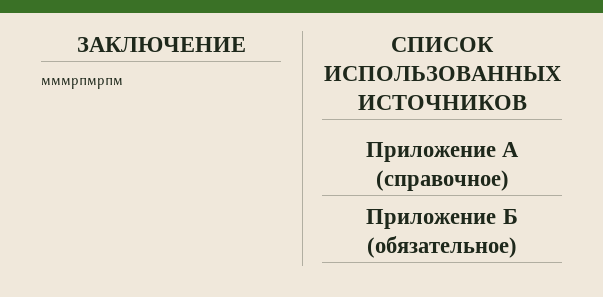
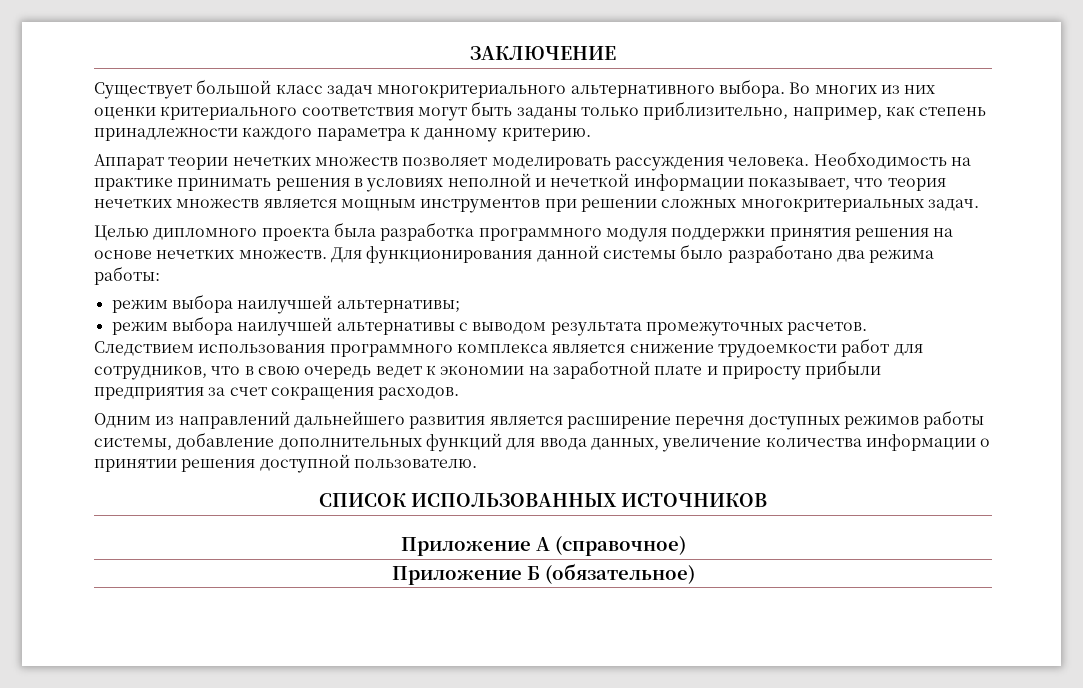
[41,77,123,89] мммрпмрпм -> [94,79,936,99] [94,101,987,121] [94,127,591,142] [94,151,971,171] [94,173,946,192] [94,198,979,213] [94,222,954,242] [94,244,935,264] [94,266,160,285] [111,294,460,314] [111,316,868,336] [94,338,923,358] [94,360,882,380] [94,386,460,400] [94,410,985,430] [94,432,991,452] [94,454,477,473] Существует большой класс задач многокритериального альтернативного выбора. Во многих из них оценки критериального соответствия могут быть заданы только приблизительно, например, как степень принадлежности каждого параметра к данному критерию. // Аппарат теории нечетких множеств позволяет моделировать рассуждения человека. Необходимость на практике принимать решения в условиях неполной и нечеткой информации показывает, что теория нечетких множеств является мощным инструментов при решении сложных многокритериальных задач. // Целью дипломного проекта была разработка программного модуля поддержки принятия решения на основе нечетких множеств. Для функционирования данной системы было разработано два режима работы: // режим выбора наилучшей альтернативы; // режим выбора наилучшей альтернативы с выводом результата промежуточных расчетов. // Следствием использования программного комплекса является снижение трудоемкости работ для сотрудников, что в свою очередь ведет к экономии на заработной плате и приросту прибыли предприятия за счет сокращения расходов. // Одним из направлений дальнейшего развития является расширение перечня доступных режимов работы системы, добавление дополнительных функций для ввода данных, увеличение количества информации о принятии решения доступной пользователю.

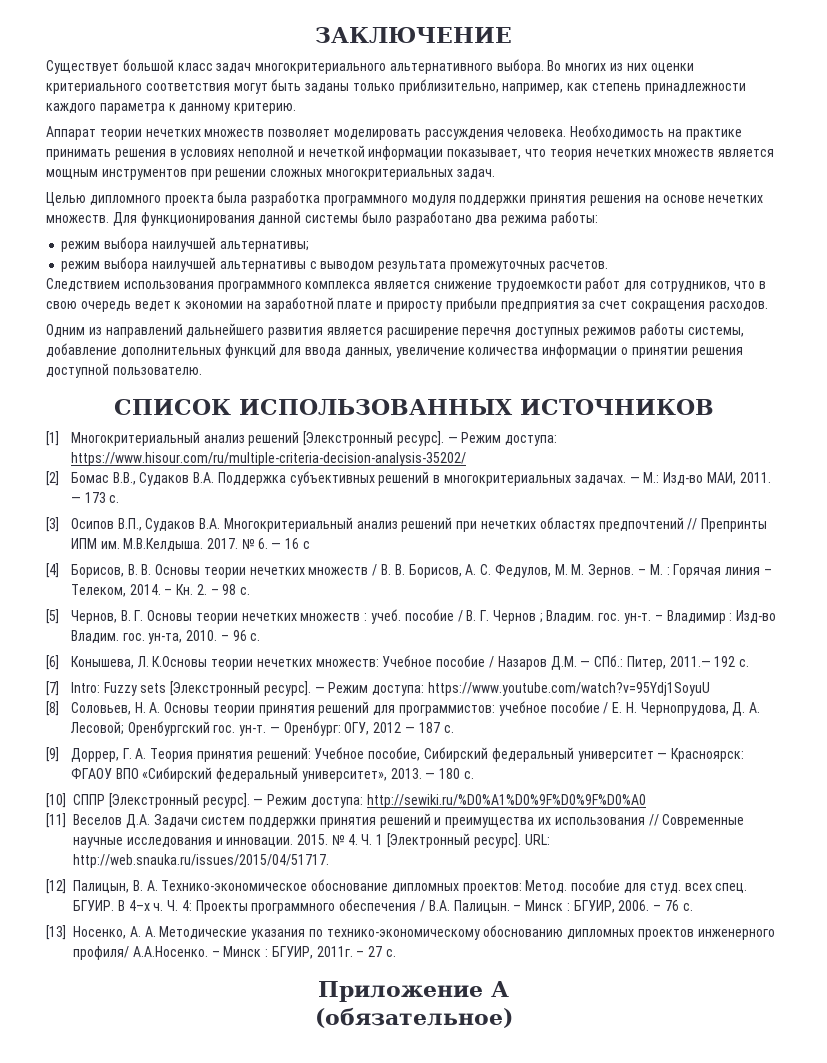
(767, 500) none -> [46,431,558,446] [70,452,466,466] [46,471,771,486] [70,492,120,503] [46,517,768,532] [70,538,310,551] [46,563,772,578] [70,584,251,597] [46,609,777,624] [70,630,261,644] [46,655,750,670] [46,681,710,696] [46,701,761,716] [70,721,454,736] [46,747,745,762] [70,767,474,782] [46,793,646,808] [46,813,745,828] [73,833,550,848] [73,854,329,868] [46,879,748,894] [73,899,693,914] [46,925,775,940] [73,946,397,960] // [1] Многокритериальный анализ решений [Элекстронный ресурс]. — Режим доступа: https://www.hisour.com/ru/multiple-criteria-decision-analysis-35202/ // [2] Бомас В.В., Судаков В.А. Поддержка субъективных решений в многокритериальных задачах. — М.: Изд-во МАИ, 2011. — 173 с. // [3] Осипов В.П., Судаков В.А. Многокритериальный анализ решений при нечетких областях предпочтений // Препринты ИПМ им. М.В.Келдыша. 2017. № 6. — 16 с // [4] Борисов, В. В. Основы теории нечетких множеств / В. В. Борисов, А. С. Федулов, М. М. Зернов. – М. : Горячая линия – Телеком, 2014. – Кн. 2. – 98 с. // [5] Чернов, В. Г. Основы теории нечетких множеств : учеб. пособие / В. Г. Чернов ; Владим. гос. ун-т. – Владимир : Изд-во Владим. гос. ун-та, 2010. – 96 с. // [6] Конышева, Л. К.Основы теории нечетких множеств: Учебное пособие / Назаров Д.М. — СПб.: Питер, 2011.— 192 с. // [7] Intro: Fuzzy sets [Элекстронный ресурс]. — Режим доступа: https://www.youtube.com/watch?v=95Ydj1SoyuU // [8] Соловьев, Н. А. Основы теории принятия решений для программистов: учебное пособие / Е. Н. Чернопрудова, Д. А. Лесовой; Оренбургский гос. ун-т. — Оренбург: ОГУ, 2012 — 187 с. // [9] Доррер, Г. А. Теория принятия решений: Учебное пособие, Сибирский федеральный университет — Красноярск: ФГАОУ ВПО «Сибирский федеральный университет», 2013. — 180 с. // [10] СППР [Элекстронный ресурс]. — Режим доступа: http://sewiki.ru/%D0%A1%D0%9F%D0%9F%D0%A0 // [11] Веселов Д.А. Задачи систем поддержки принятия решений и преимущества их использования // Современные научные исследования и инновации. 2015. № 4. Ч. 1 [Электронный ресурс]. URL: http://web.snauka.ru/issues/2015/04/51717. // [12] Палицын, В. А. Технико-экономическое обоснование дипломных проектов: Метод. пособие для студ. всех спец. БГУИР. В 4–х ч. Ч. 4: Проекты программного обеспечения / В.А. Палицын. – Минск : БГУИР, 2006. – 76 с. // [13] Носенко, А. А. Методические указания по технико-экономическому обоснованию дипломных проектов инженерного профиля/ А.А.Носенко. – Минск : БГУИР, 2011г. – 27 c.
[554,536,686,556] [391,566,540,585] (справочное) // Приложение Б -> (509, 989) //

